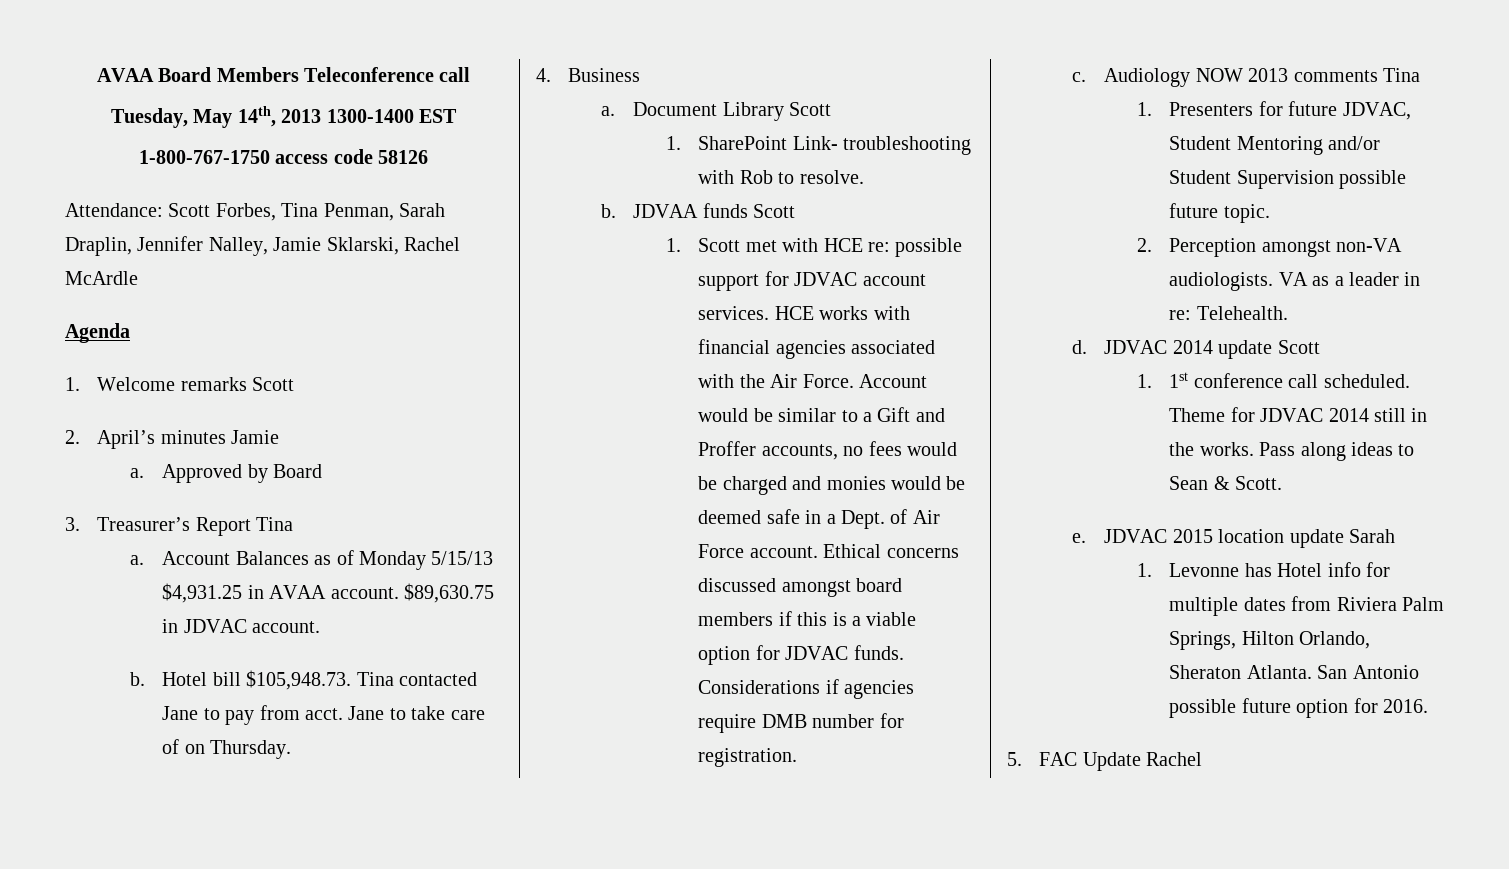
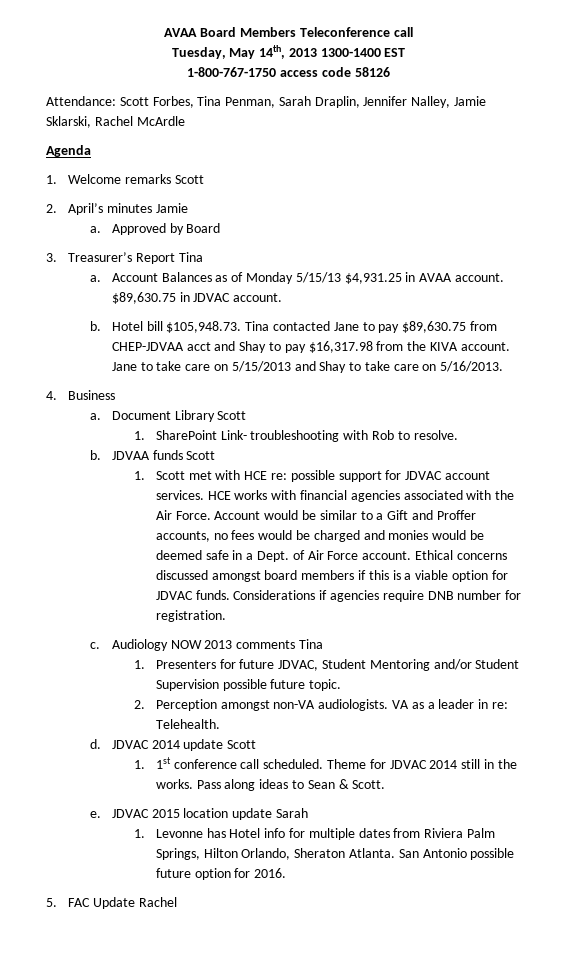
[259,705,485,720] [162,739,292,759] from acct. Jane to take care of on Thursday. -> [402,321,497,333] [111,341,510,353] [111,361,504,373] $89,630.75 from CHEP-JDVAA acct and Shay to pay $16,317.98 from the KIVA account. Jane to take care on 5/15/2013 and Shay to take care on 5/16/2013.
[761,714,807,728] DMB -> [427,591,454,600] DNB

